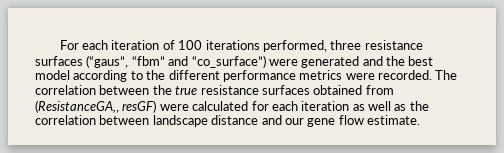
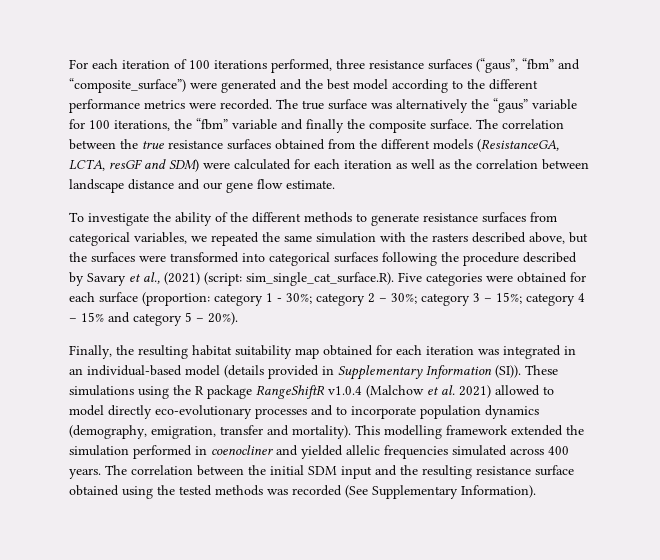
[191,55,266,68] “co_surface”) -> [69,78,186,93] “composite_surface”)
(458, 75) none -> [302,98,577,113] [69,118,498,133] true surface was alternatively the “gaus” variable for 100 iterations, the “fbm” variable and finally the composite surface. The
[35,100,157,113] (ResistanceGA,, resGF) -> [359,139,559,152] [69,159,199,172] the different models (ResistanceGA, LCTA, resGF and SDM)
(420, 120) none -> [69,212,557,226] [69,232,588,246] [69,252,577,266] [69,272,586,286] [69,292,585,306] [69,312,238,326] [69,345,576,359] [69,365,558,380] [69,385,554,399] [69,405,539,419] [69,425,584,439] [69,445,569,459] [69,465,574,479] [69,485,536,499] // To investigate the ability of the different methods to generate resistance surfaces from categorical variables, we repeated the same simulation with the rasters described above, but the surfaces were transformed into categorical surfaces following the procedure described by Savary et al., (2021) (script: sim_single_cat_surface.R). Five categories were obtained for each surface (proportion: category 1 - 30%; category 2 – 30%; category 3 – 15%; category 4 – 15% and category 5 – 20%). // Finally, the resulting habitat suitability map obtained for each iteration was integrated in an individual-based model (details provided in Supplementary Information (SI)). These simulations using the R package RangeShiftR v1.0.4 (Malchow et al. 2021) allowed to model directly eco-evolutionary processes and to incorporate population dynamics (demography, emigration, transfer and mortality). This modelling framework extended the simulation performed in coenocliner and yielded allelic frequencies simulated across 400 years. The correlation between the initial SDM input and the resulting resistance surface obtained using the tested methods was recorded (See Supplementary Information).

